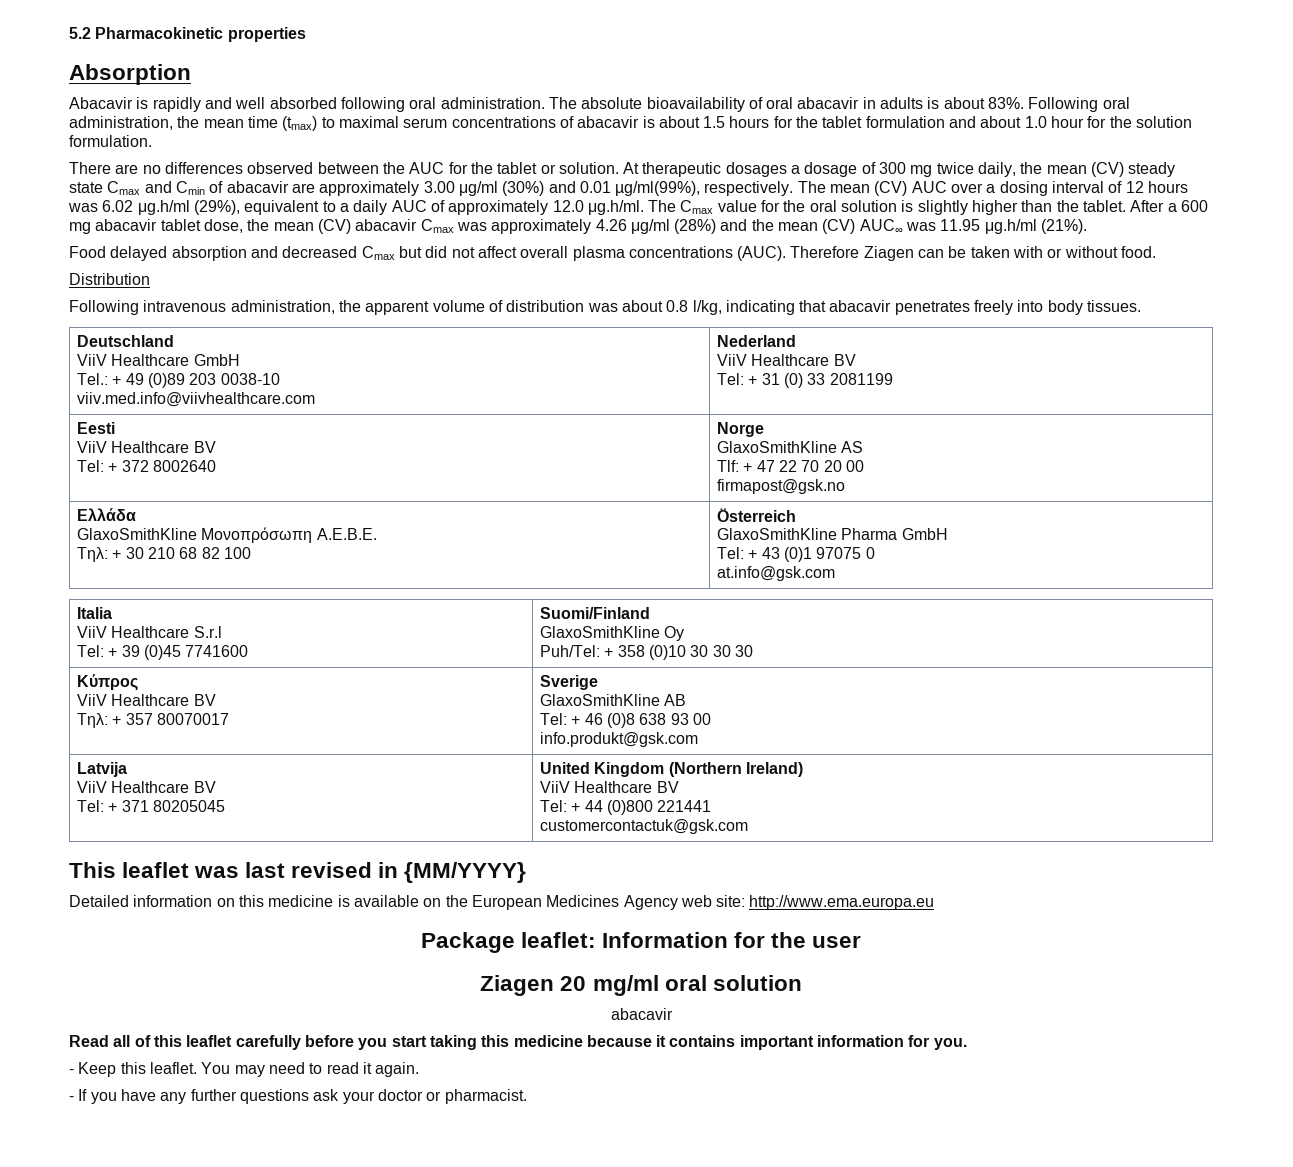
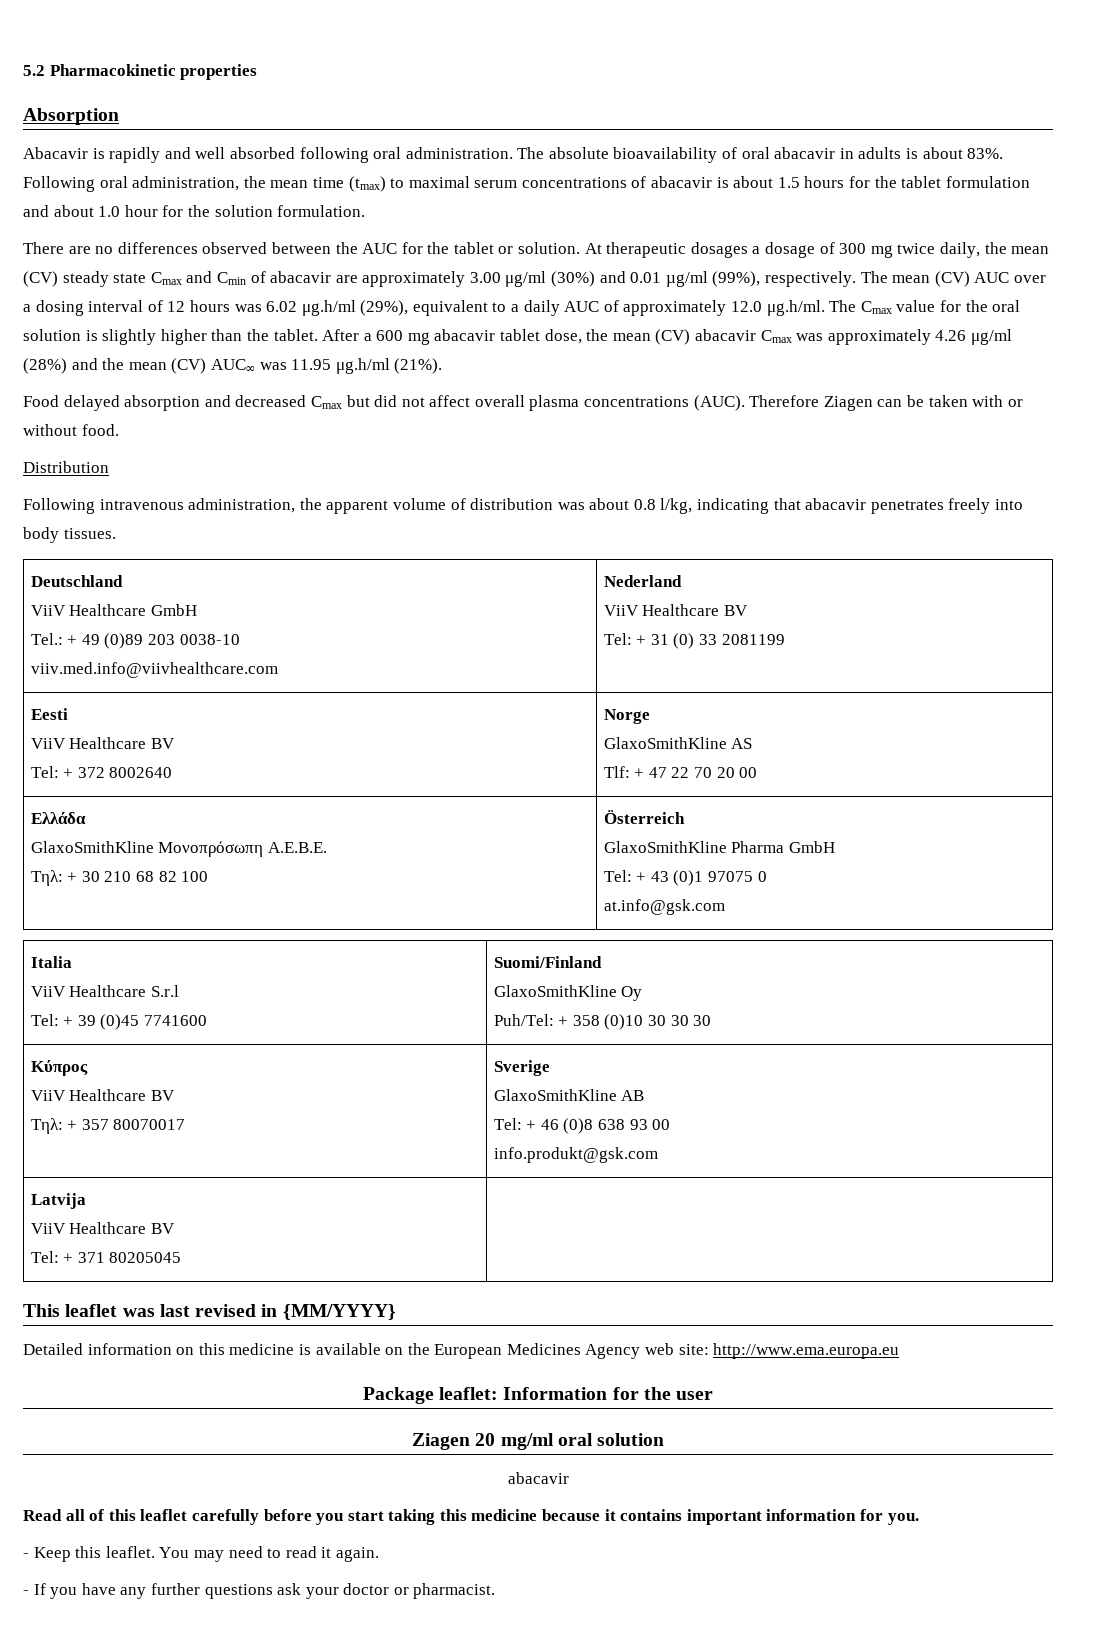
[615,181,701,196] µg/ml(99%), -> [665,271,761,287] µg/ml (99%),
[716,479,845,494] // firmapost@gsk.no -> (758, 772) none
[539,762,803,777] [539,781,679,793] [539,800,712,815] [539,819,748,834] United Kingdom (Northern Ireland) // ViiV Healthcare BV // Tel: + 44 (0)800 221441 // customercontactuk@gsk.com -> (182, 1257) none

